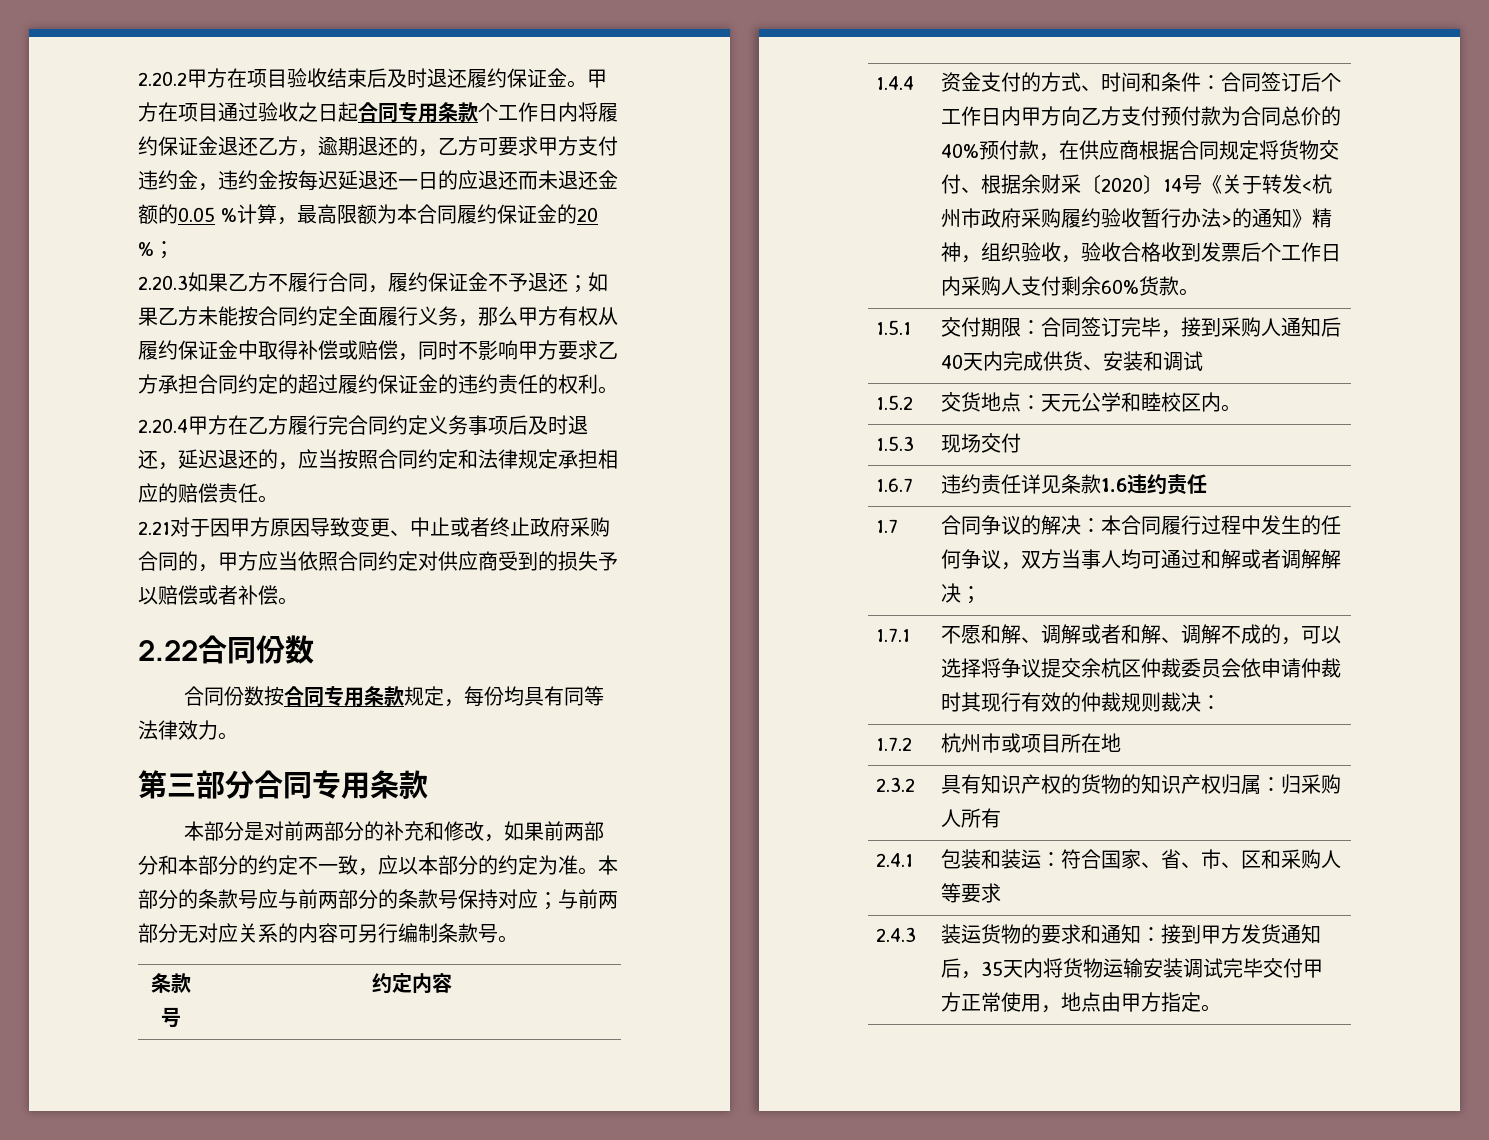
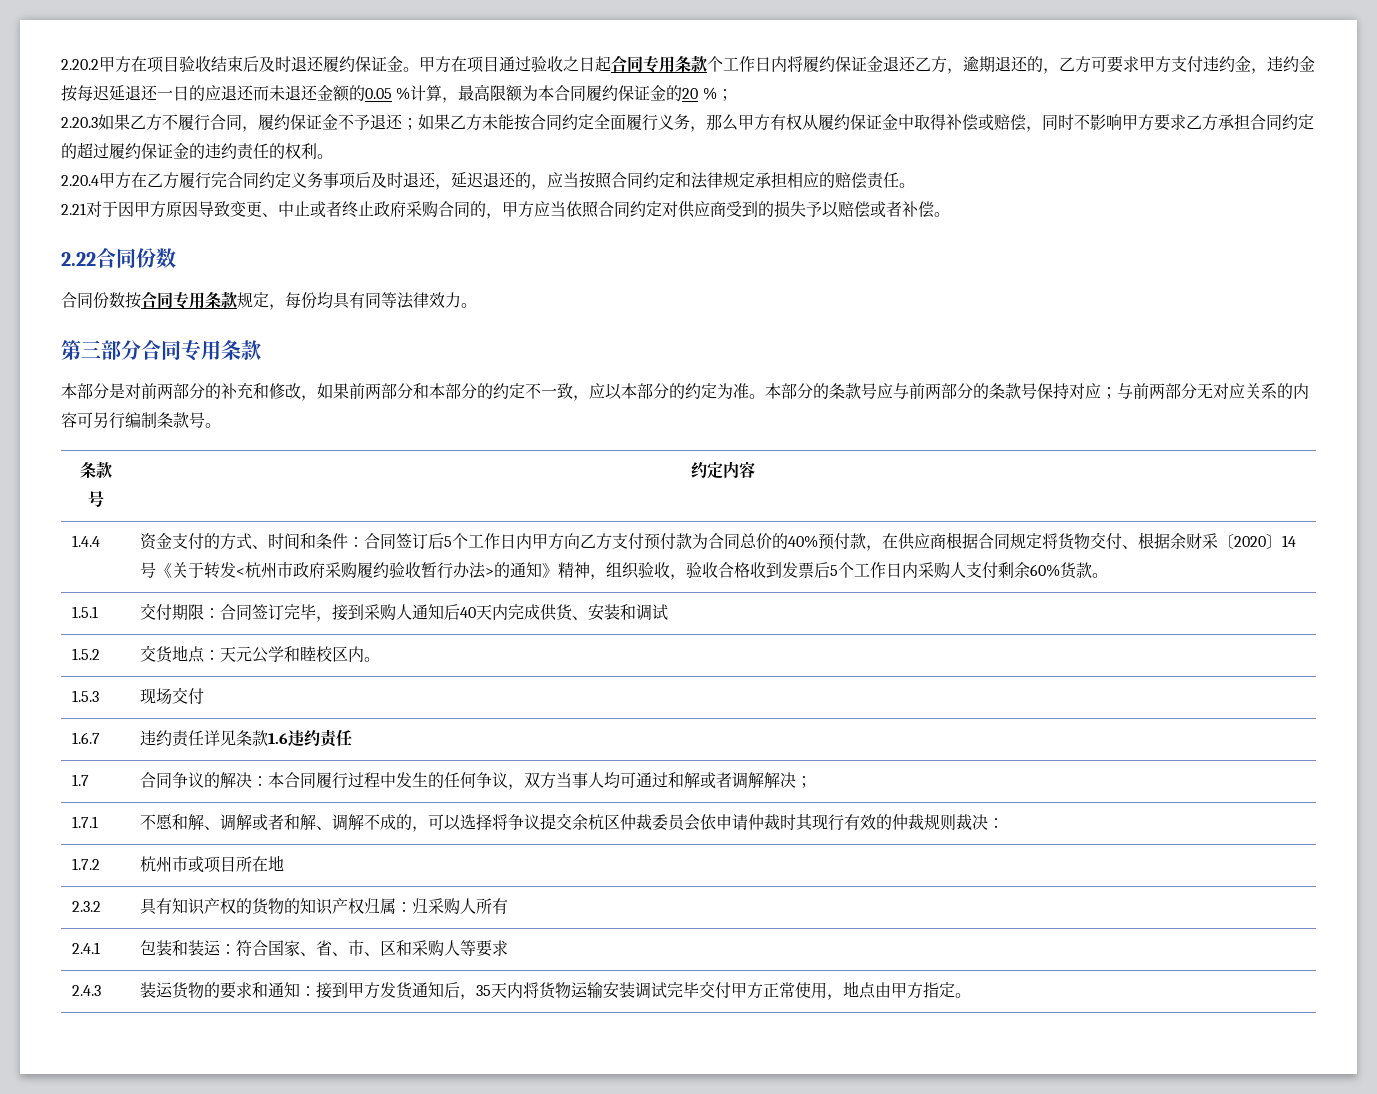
(1322, 82) none -> [444,536,453,547] 5
(1262, 252) none -> [830,565,839,576] 5

